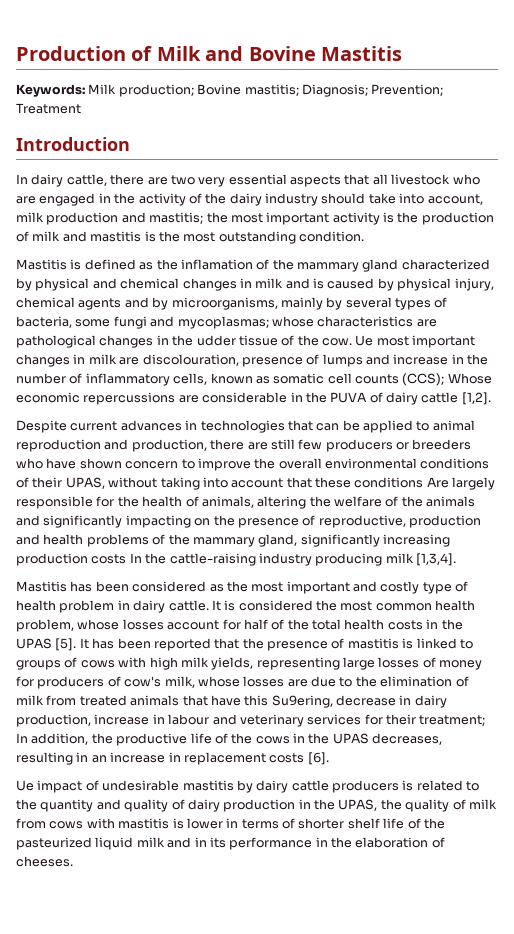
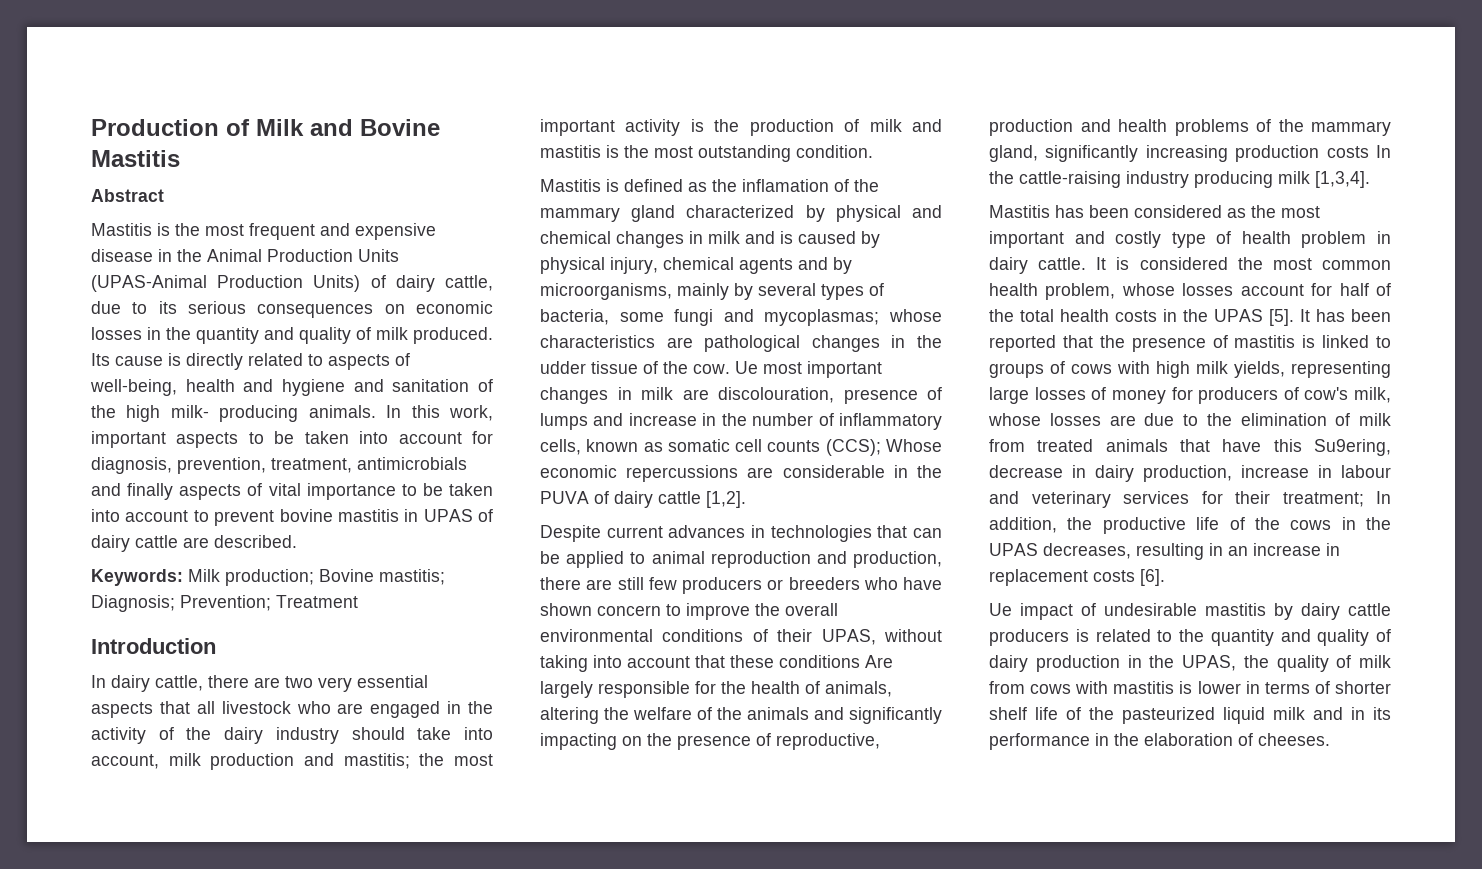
(402, 53) none -> [91,189,164,202] [91,223,436,240] [91,249,399,262] [91,275,493,292] [91,301,493,318] [91,327,493,344] [91,353,410,370] [90,379,494,396] [91,405,493,422] [91,431,493,448] [91,457,467,474] [91,483,493,500] [91,509,493,526] [91,535,297,552] // Abstract // Mastitis is the most frequent and expensive disease in the Animal Production Units (UPAS-Animal Production Units) of dairy cattle, due to its serious consequences on economic losses in the quantity and quality of milk produced. Its cause is directly related to aspects of well-being, health and hygiene and sanitation of the high milk- producing animals. In this work, important aspects to be taken into account for diagnosis, prevention, treatment, antimicrobials and finally aspects of vital importance to be taken into account to prevent bovine mastitis in UPAS of dairy cattle are described.

